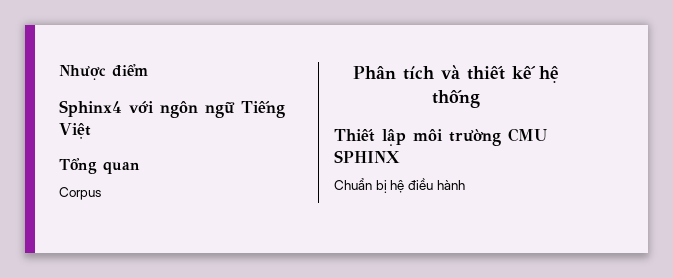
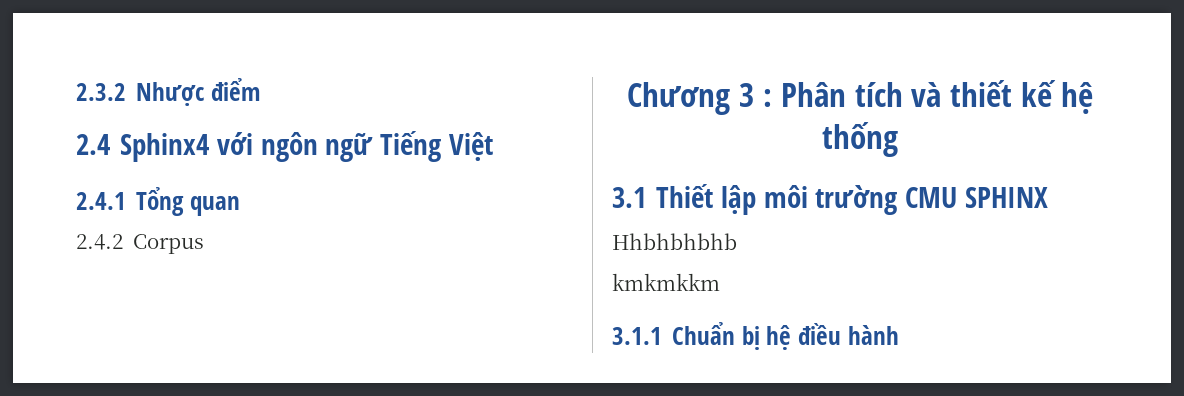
(59, 72) none -> [76,83,126,101] 2.3.2
(148, 70) none -> [76,134,110,155] 2.4
(91, 131) none -> [76,192,126,210] 2.4.1
(140, 168) none -> [76,234,123,250] 2.4.2
(101, 193) none -> [626,82,772,115] Chương 3 :
(480, 99) none -> [612,187,646,208] 3.1
(400, 156) none -> [612,233,737,250] [612,273,720,291] [612,327,662,345] Hhbhbhbhb // kmkmkkm // 3.1.1

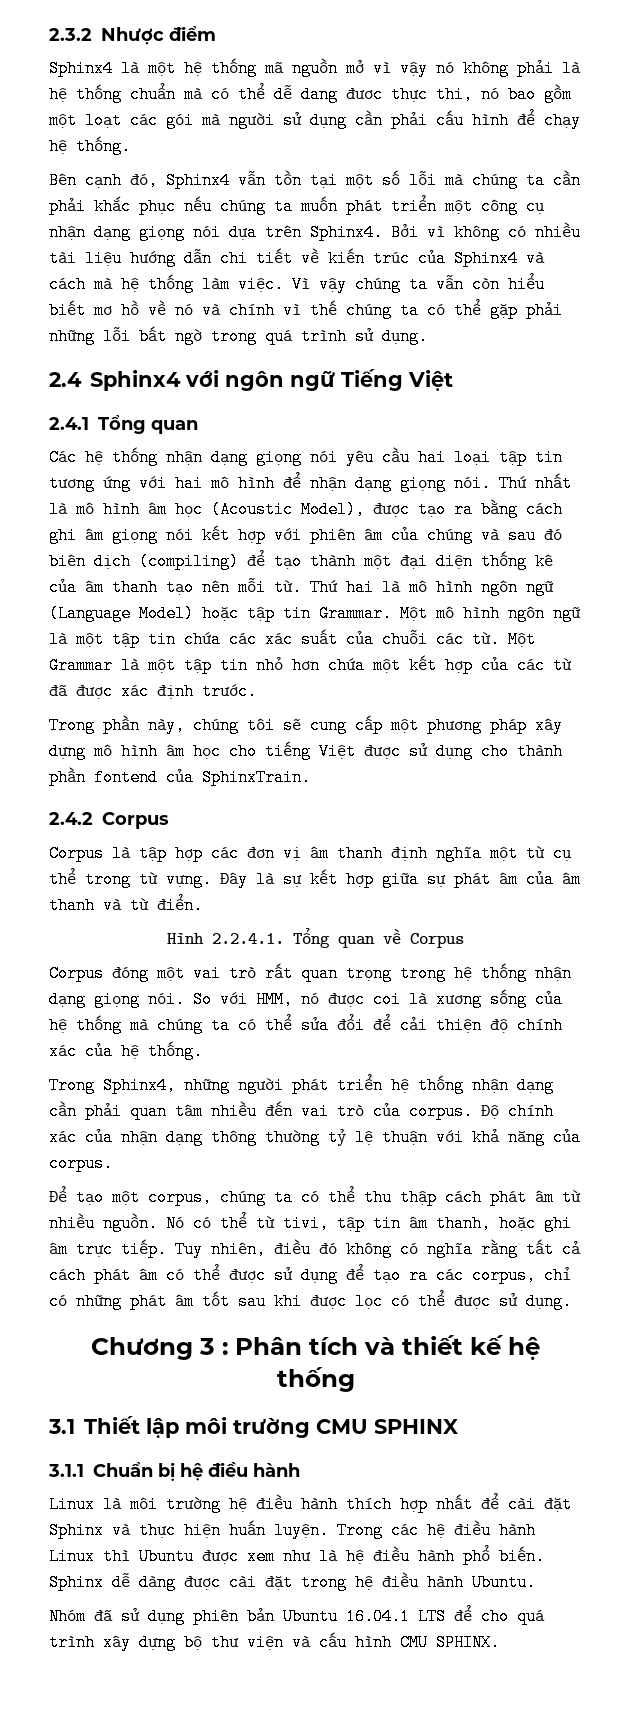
(260, 89) none -> [49,58,581,77] [49,83,572,103] [49,109,581,129] [49,136,131,155] [49,170,581,189] [49,195,545,215] [49,222,581,241] [49,248,545,267] [49,273,545,293] [49,299,563,319] [49,326,428,345] // Sphinx4 là một hệ thống mã nguồn mở vì vậy nó không phải là hệ thống chuẩn mà có thể dễ dang đươc thực thi, nó bao gồm một loạt các gói mà người sử dụng cần phải cấu hình để chạy hệ thống. // Bên cạnh đó, Sphinx4 vẫn tồn tại một số lỗi mà chúng ta cần phải khắc phục nếu chúng ta muốn phát triển một công cụ nhận dạng giọng nói dựa trên Sphinx4. Bởi vì không có nhiều tài liệu hướng dẫn chi tiết về kiến trúc của Sphinx4 và cách mà hệ thống làm việc. Vì vậy chúng ta vẫn còn hiểu biết mơ hồ về nó và chính vì thế chúng ta có thể gặp phải những lỗi bất ngờ trong quá trình sử dụng.
[76,234,205,254] 2.4.2 Corpus -> [49,447,563,466] [49,472,572,492] [49,499,563,518] [49,525,562,544] [49,550,553,570] [49,578,554,596] [49,605,581,622] [49,629,536,648] [49,655,572,674] [49,683,257,700] [49,715,563,734] [49,741,563,760] [49,767,311,786] [49,812,169,829] [49,845,572,862] [49,868,581,888] [49,894,203,914] [167,928,464,948] [49,963,572,982] [49,989,563,1008] [49,1014,563,1034] [49,1041,203,1060] [49,1074,554,1094] [49,1101,554,1120] [49,1129,581,1146] [49,1155,113,1172] [49,1186,581,1206] [49,1212,572,1232] [49,1239,581,1258] [49,1264,571,1284] [49,1290,572,1310] Các hệ thống nhận dạng giọng nói yêu cầu hai loại tập tin tương ứng với hai mô hình để nhận dạng giọng nói. Thứ nhất là mô hình âm học (Acoustic Model), được tạo ra bằng cách ghi âm giọng nói kết hợp với phiên âm của chúng và sau đó biên dịch (compiling) để tạo thành một đại diện thống kê của âm thanh tạo nên mỗi từ. Thứ hai là mô hình ngôn ngữ (Language Model) hoặc tập tin Grammar. Một mô hình ngôn ngữ là một tập tin chứa các xác suất của chuỗi các từ. Một Grammar là một tập tin nhỏ hơn chứa một kết hợp của các từ đã được xác định trước. // Trong phần này, chúng tôi sẽ cung cấp một phương pháp xây dựng mô hình âm học cho tiếng Việt được sử dụng cho thành phần fontend của SphinxTrain. // 2.4.2 Corpus // Corpus là tập hợp các đơn vị âm thanh định nghĩa một từ cụ thể trong từ vựng. Đây là sự kết hợp giữa sự phát âm của âm thanh và từ điển. // Hình 2.2.4.1. Tổng quan về Corpus // Corpus đóng một vai trò rất quan trọng trong hệ thống nhận dạng giọng nói. So với HMM, nó được coi là xương sống của hệ thống mà chúng ta có thể sửa đổi để cải thiện độ chính xác của hệ thống. // Trong Sphinx4, những người phát triển hệ thống nhận dạng cần phải quan tâm nhiều đến vai trò của corpus. Độ chính xác của nhận dạng thông thường tỷ lệ thuận với khả năng của corpus. // Để tạo một corpus, chúng ta có thể thu thập cách phát âm từ nhiều nguồn. Nó có thể từ tivi, tập tin âm thanh, hoặc ghi âm trực tiếp. Tuy nhiên, điều đó không có nghĩa rằng tất cả cách phát âm có thể được sử dụng để tạo ra các corpus, chỉ có những phát âm tốt sau khi được lọc có thể được sử dụng.
[612,233,737,250] [612,273,720,291] // Hhbhbhbhb // kmkmkkm -> (458, 1426) none
(899, 335) none -> [49,1493,572,1513] [49,1520,536,1539] [49,1545,545,1565] [49,1572,536,1591] [49,1605,545,1625] [49,1632,500,1651] // Linux là môi trường hệ điều hành thích hợp nhất để cài đặt Sphinx và thực hiện huấn luyện. Trong các hệ điều hành Linux thì Ubuntu được xem như là hệ điều hành phổ biến. Sphinx dễ dàng được cài đặt trong hệ điều hành Ubuntu. // Nhóm đã sử dụng phiên bản Ubuntu 16.04.1 LTS để cho quá trình xây dựng bộ thư viện và cấu hình CMU SPHINX.

